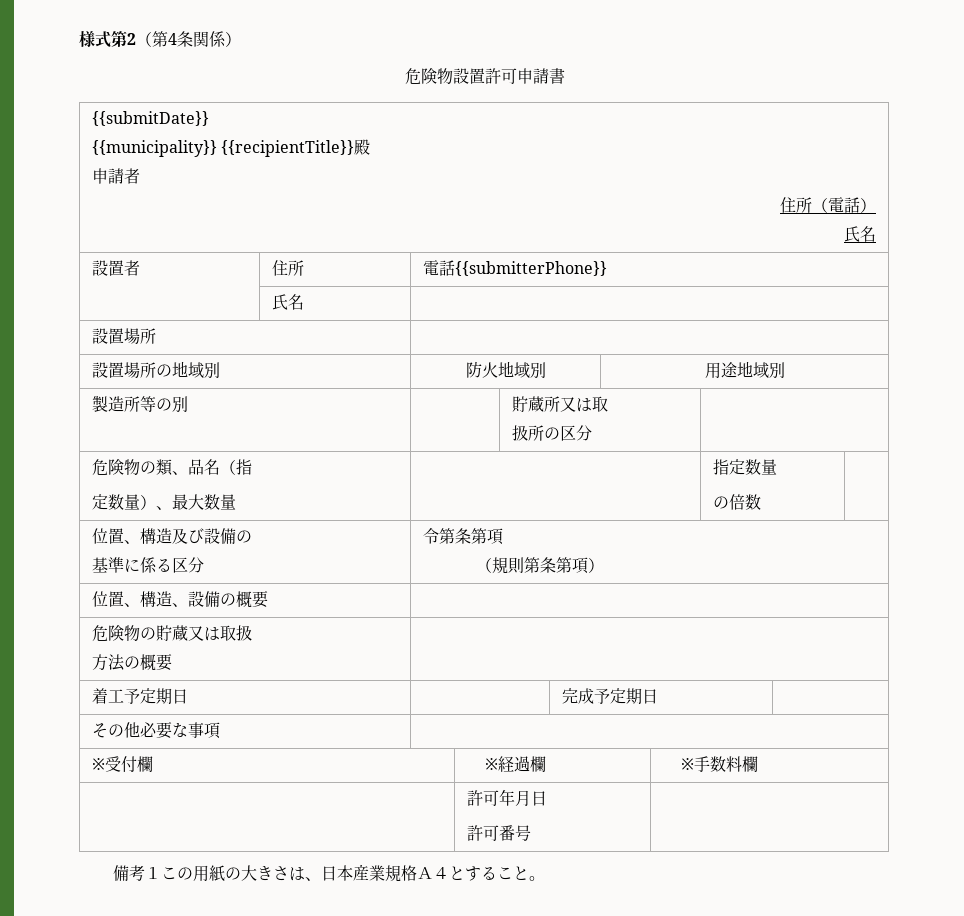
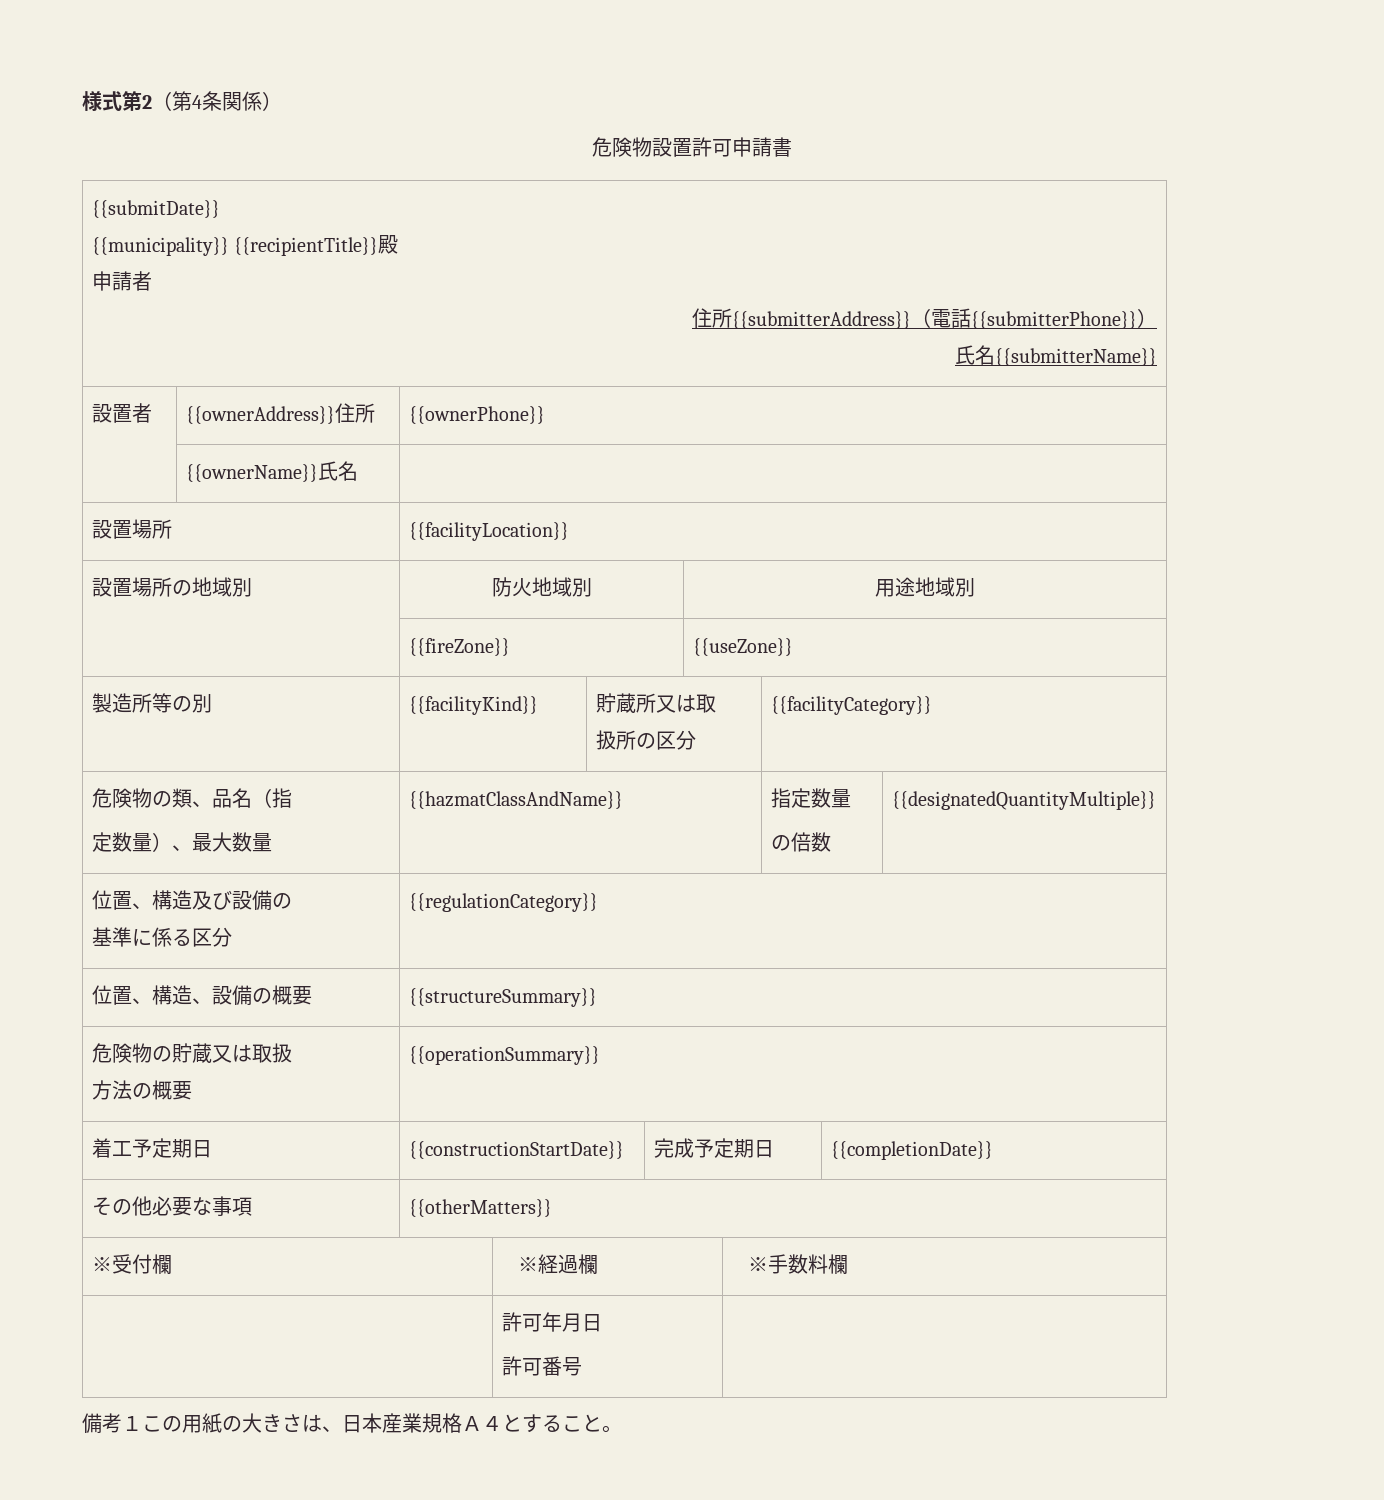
[812,197,861,213] （電話 -> [732,308,1138,329] {{submitterAddress}}（電話{{submitterPhone}}
(877, 234) none -> [995,348,1158,366] {{submitterName}}
(140, 268) none -> [185,406,335,424] {{ownerAddress}}
[422,260,607,276] 電話{{submitterPhone}} // | -> [408,406,545,424] [185,464,318,482] {{ownerPhone}} // | {{ownerName}}
(156, 336) none -> [408,522,569,541] {{facilityLocation}}
(785, 370) none -> [408,638,510,656] [692,638,793,656] // | {{fireZone}} | {{useZone}}
(188, 404) none -> [408,696,538,715] {{facilityKind}}
(592, 433) none -> [770,696,932,715] {{facilityCategory}}
(236, 502) none -> [408,791,623,809] {{hazmatClassAndName}}
(761, 502) none -> [891,791,1156,810] {{designatedQuantityMultiple}}
[422,528,503,545] [476,557,605,574] 令第条第項 // （規則第条第項） -> [408,893,598,912] {{regulationCategory}}
(268, 599) none -> [408,988,597,1007] {{structureSummary}}
(172, 662) none -> [408,1046,600,1065] {{operationSummary}}
(188, 696) none -> [408,1141,624,1159] {{constructionStartDate}}
(658, 696) none -> [830,1141,993,1160] {{completionDate}}
(220, 730) none -> [408,1199,552,1217] {{otherMatters}}

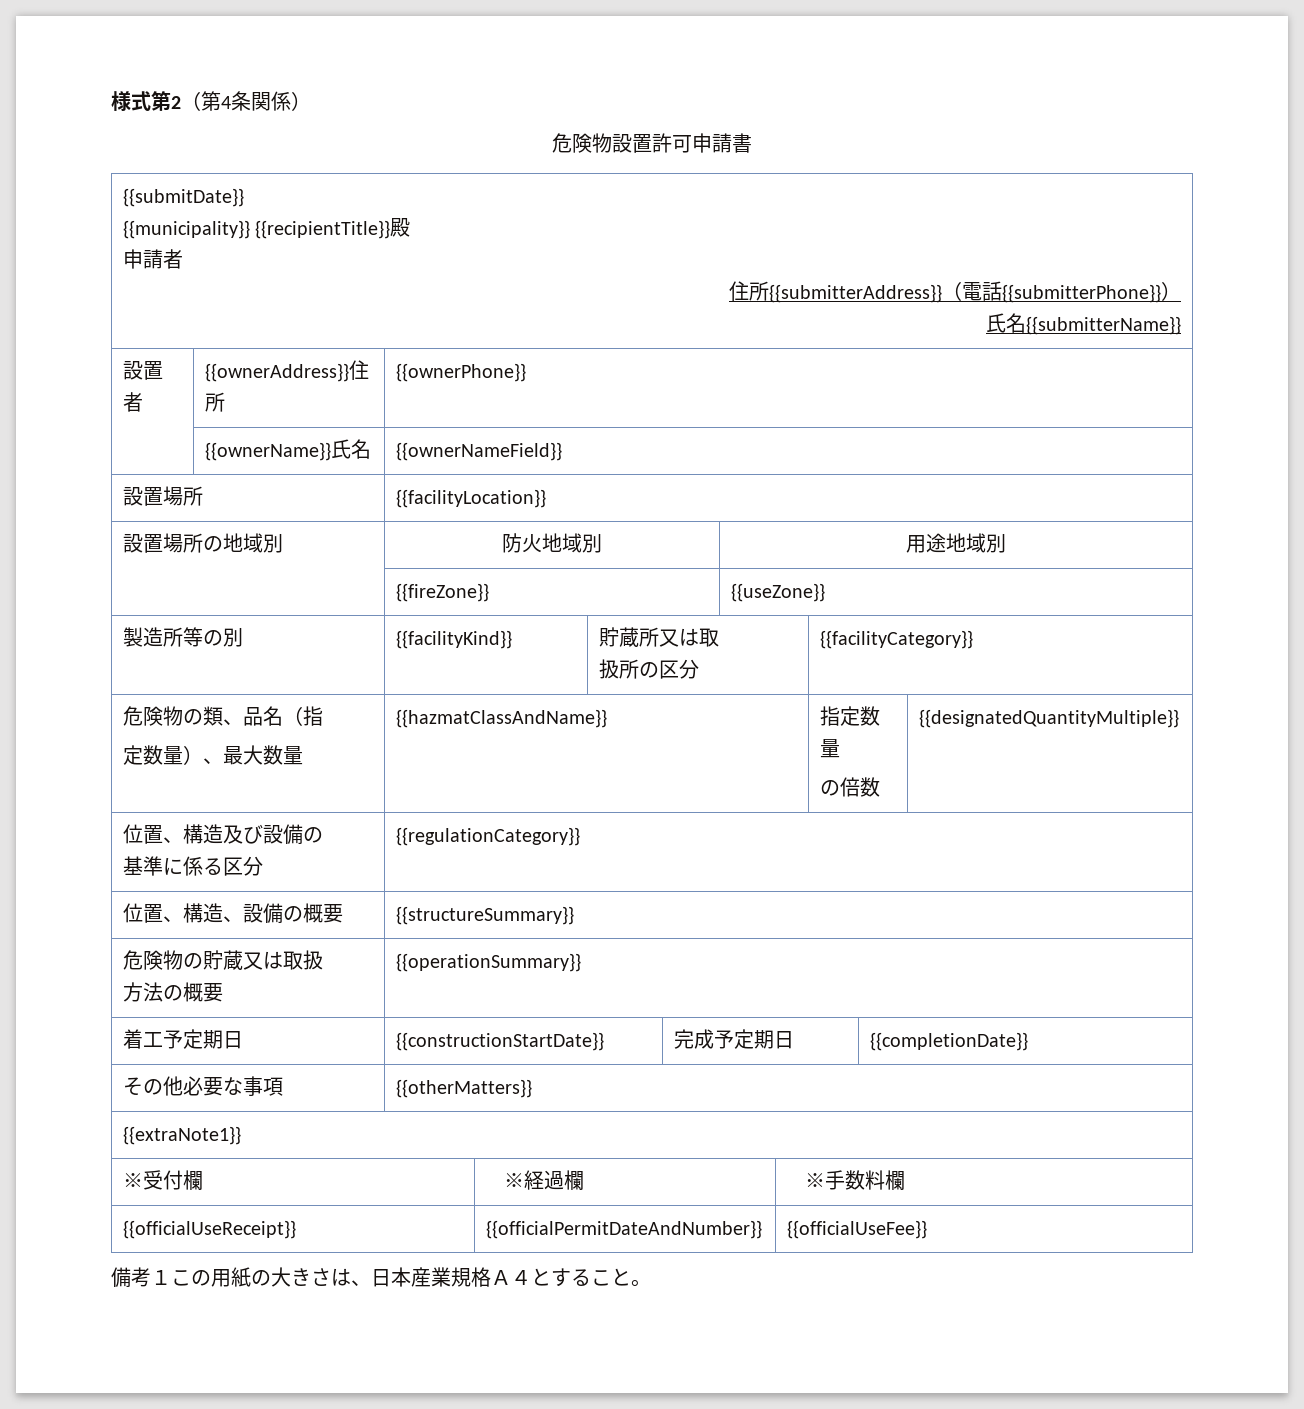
(358, 471) none -> [395,442,562,461] {{ownerNameField}}
(552, 1208) none -> [122,1126,241,1145] // {{extraNote1}}
[501,1312,602,1332] [501,1356,582,1376] | 許可年月日 // 許可番号 | -> [122,1220,296,1239] [485,1220,762,1239] [786,1220,927,1239] {{officialUseReceipt}} | {{officialPermitDateAndNumber}} | {{officialUseFee}}

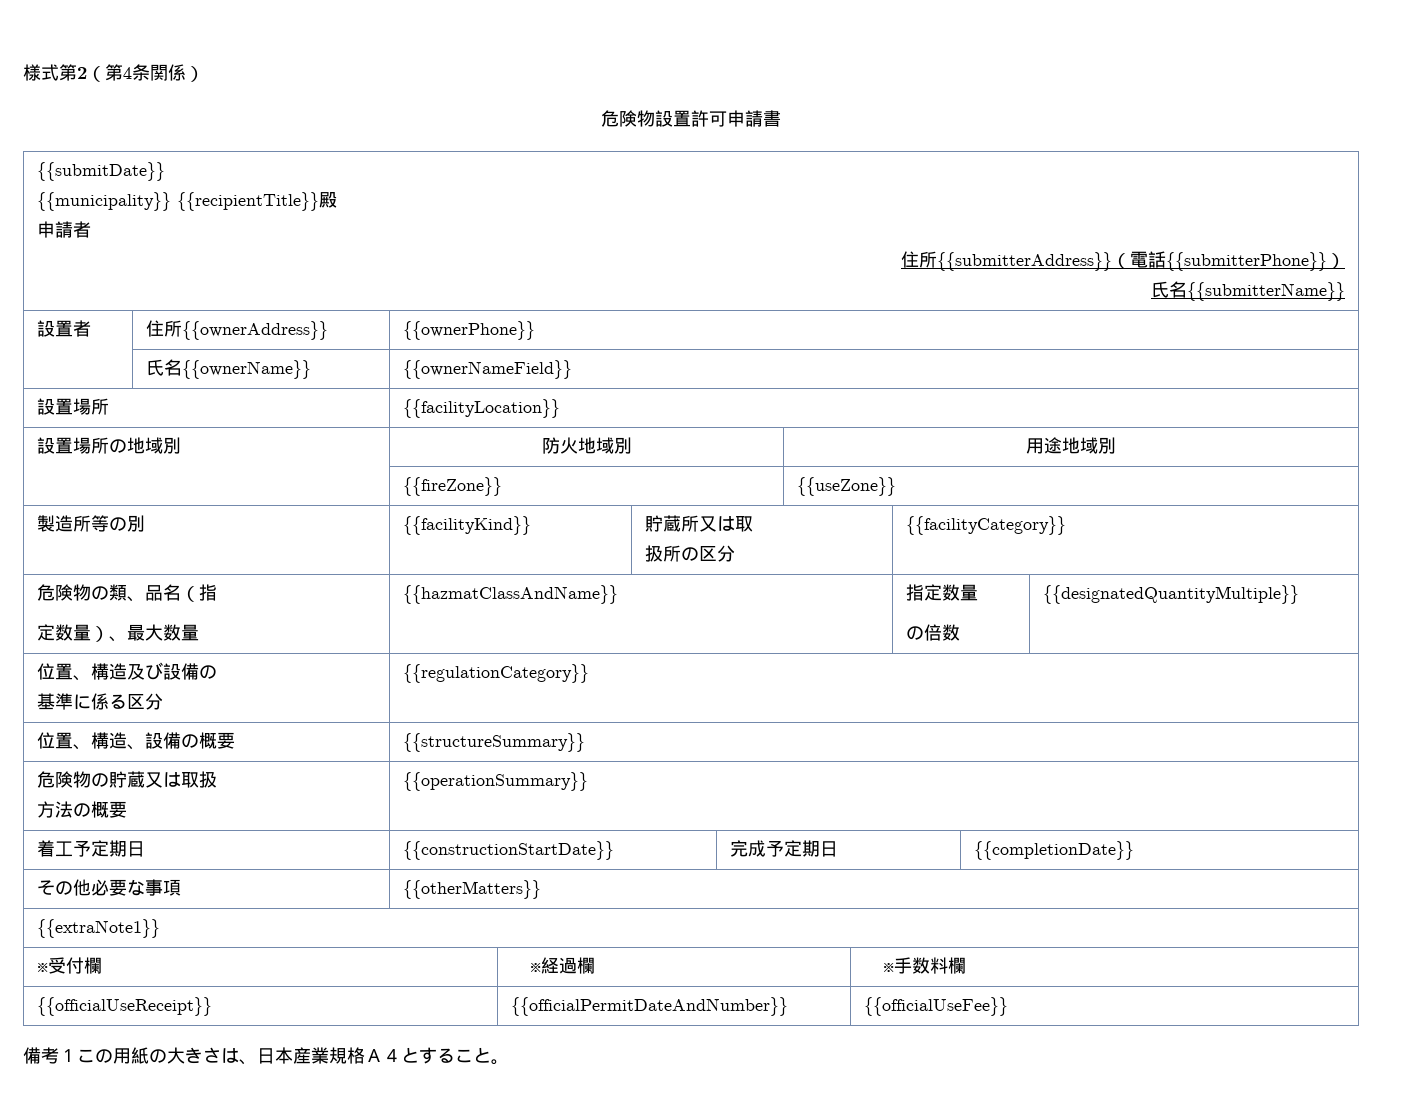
[204,360,369,382] [204,392,225,412] {{ownerAddress}}住所 -> [145,320,328,340] 住所{{ownerAddress}}
[204,439,371,461] {{ownerName}}氏名 -> [145,359,311,379] 氏名{{ownerName}}

